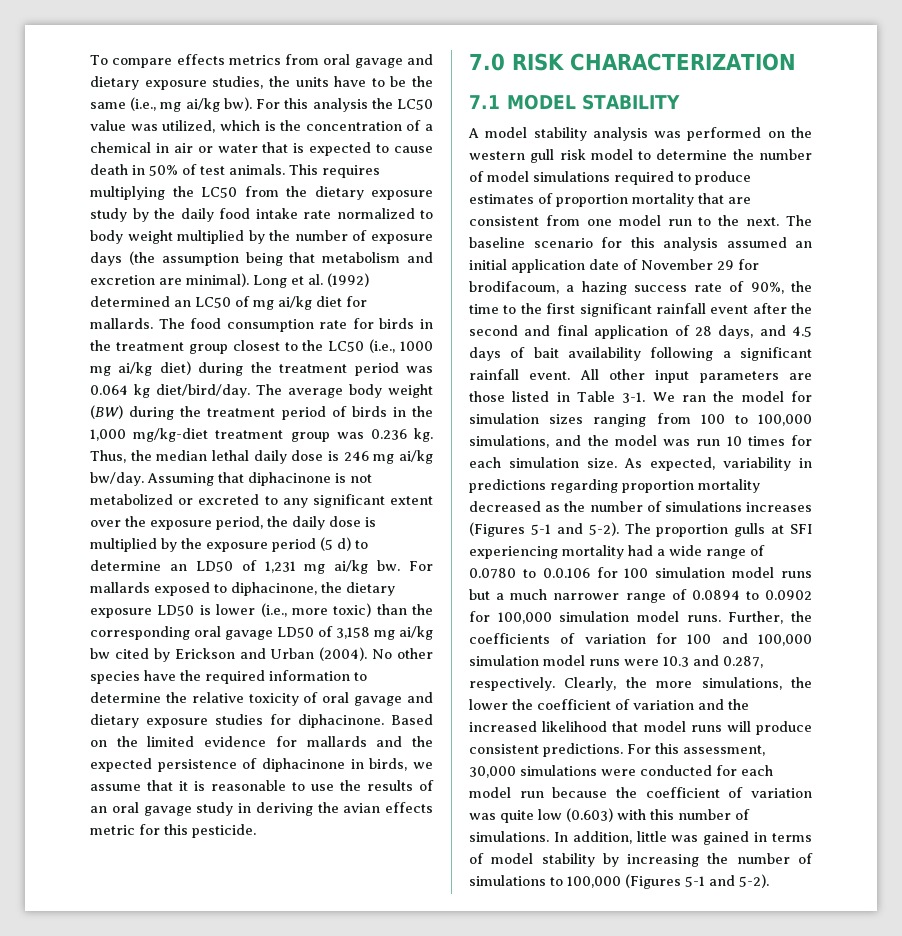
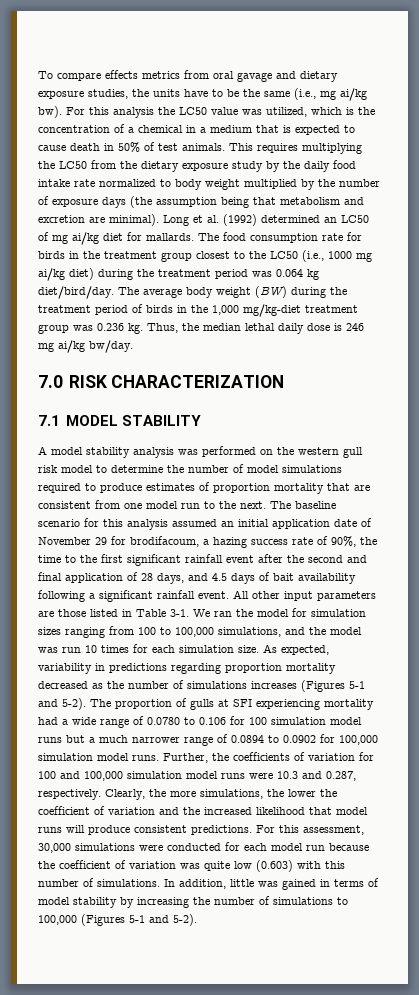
[173,143,258,153] air or water -> [200,125,252,133] a medium
[147,472,372,486] [90,494,433,508] [90,516,376,530] [90,537,368,552] [90,560,433,574] [90,582,395,596] [90,603,433,618] [90,626,433,640] [90,647,433,662] [90,670,367,684] [90,692,433,706] [90,714,433,728] [90,736,433,747] [90,758,434,772] [90,780,434,791] [90,802,433,816] [90,824,256,838] Assuming that diphacinone is not metabolized or excreted to any significant extent over the exposure period, the daily dose is multiplied by the exposure period (5 d) to determine an LD50 of 1,231 mg ai/kg bw. For mallards exposed to diphacinone, the dietary exposure LD50 is lower (i.e., more toxic) than the corresponding oral gavage LD50 of 3,158 mg ai/kg bw cited by Erickson and Urban (2004). No other species have the required information to determine the relative toxicity of oral gavage and dietary exposure studies for diphacinone. Based on the limited evidence for mallards and the expected persistence of diphacinone in birds, we assume that it is reasonable to use the results of an oral gavage study in deriving the avian effects metric for this pesticide. -> (133, 346) none
(729, 530) none -> [176,698,187,707] of
[542,568,590,578] 0.0.106 -> [199,717,226,725] 0.106

